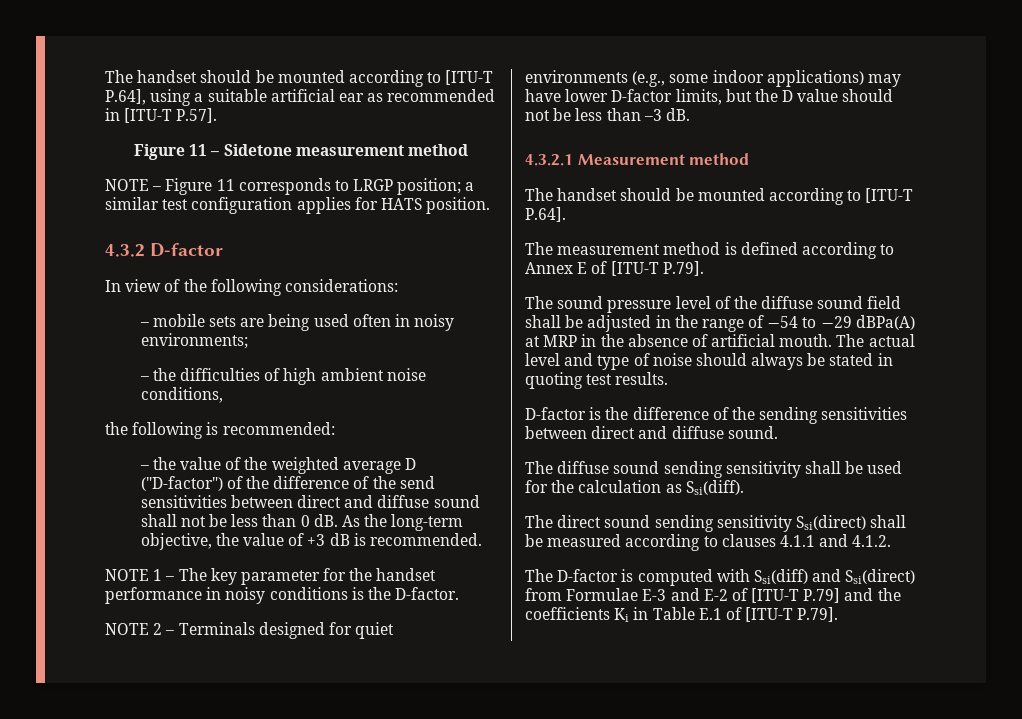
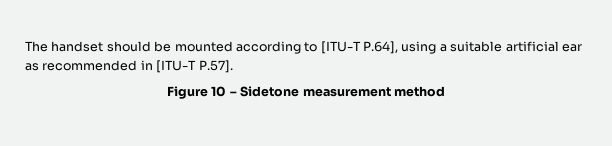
[189,144,208,156] 11 -> [211,86,227,97] 10
[105,178,475,195] [105,197,491,214] [105,243,224,257] [105,279,398,296] [139,314,455,331] [140,333,248,349] [139,368,426,385] [140,387,223,403] [105,422,335,439] [139,457,416,474] [140,476,435,491] [140,495,480,508] [140,514,464,531] [140,533,482,550] [105,568,437,585] [105,587,460,604] [105,622,395,639] [525,70,901,87] [525,89,894,105] [525,108,690,121] [525,153,750,166] [525,188,914,205] [525,207,566,222] [525,242,895,259] [525,261,704,276] [525,296,902,313] [525,315,915,332] [525,334,915,347] [525,353,893,370] [525,372,669,389] [525,407,908,424] [525,426,778,439] [525,461,903,478] [525,480,744,495] [525,515,907,532] [525,534,892,551] [525,569,916,586] [525,588,901,603] [525,607,839,622] // NOTE – Figure 11 corresponds to LRGP position; a similar test configuration applies for HATS position. // 4.3.2 D-factor // In view of the following considerations: // – mobile sets are being used often in noisy environments; // – the difficulties of high ambient noise conditions, // the following is recommended: // – the value of the weighted average D ("D-factor") of the difference of the send sensitivities between direct and diffuse sound shall not be less than 0 dB. As the long-term objective, the value of +3 dB is recommended. // NOTE 1 – The key parameter for the handset performance in noisy conditions is the D-factor. // NOTE 2 – Terminals designed for quiet environments (e.g., some indoor applications) may have lower D-factor limits, but the D value should not be less than –3 dB. // 4.3.2.1 Measurement method // The handset should be mounted according to [ITU-T P.64]. // The measurement method is defined according to Annex E of [ITU-T P.79]. // The sound pressure level of the diffuse sound field shall be adjusted in the range of −54 to −29 dBPa(A) at MRP in the absence of artificial mouth. The actual level and type of noise should always be stated in quoting test results. // D-factor is the difference of the sending sensitivities between direct and diffuse sound. // The diffuse sound sending sensitivity shall be used for the calculation as Ssi(diff). // The direct sound sending sensitivity Ssi(direct) shall be measured according to clauses 4.1.1 and 4.1.2. // The D-factor is computed with Ssi(diff) and Ssi(direct) from Formulae E-3 and E-2 of [ITU-T P.79] and the coefficients Ki in Table E.1 of [ITU-T P.79]. -> (445, 91) none

